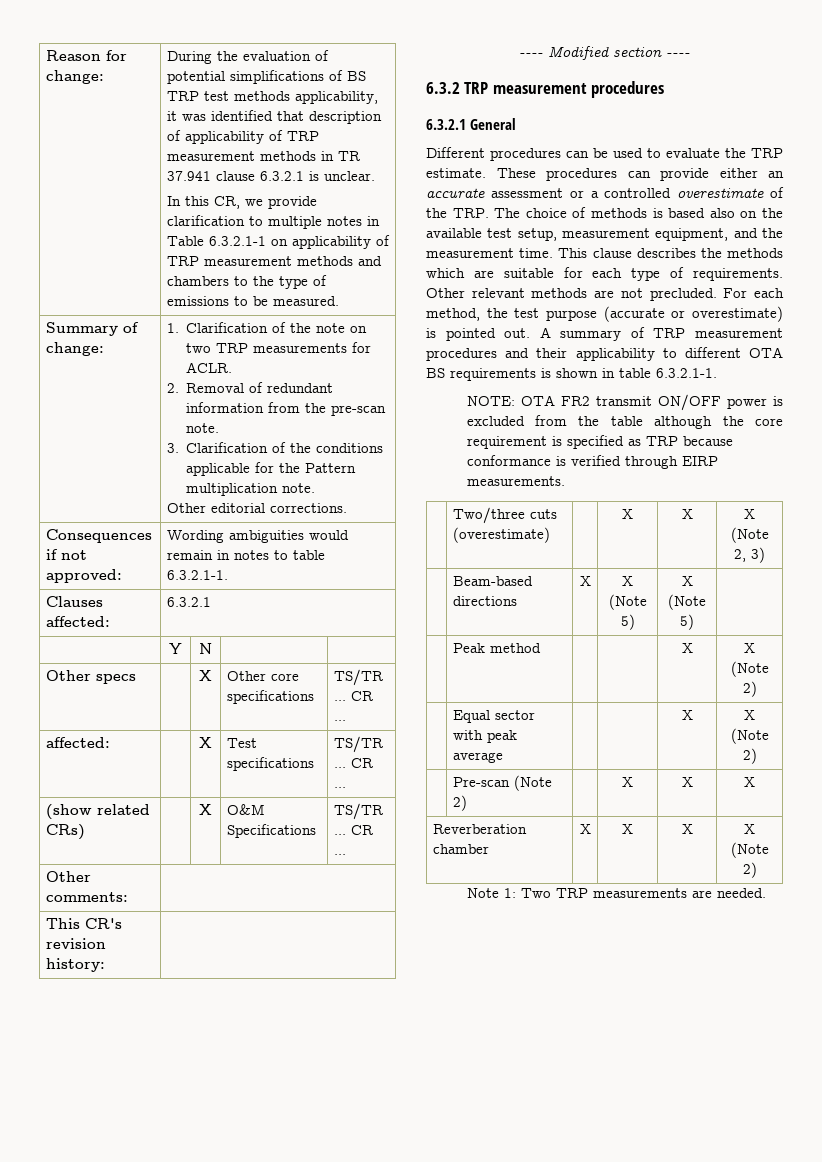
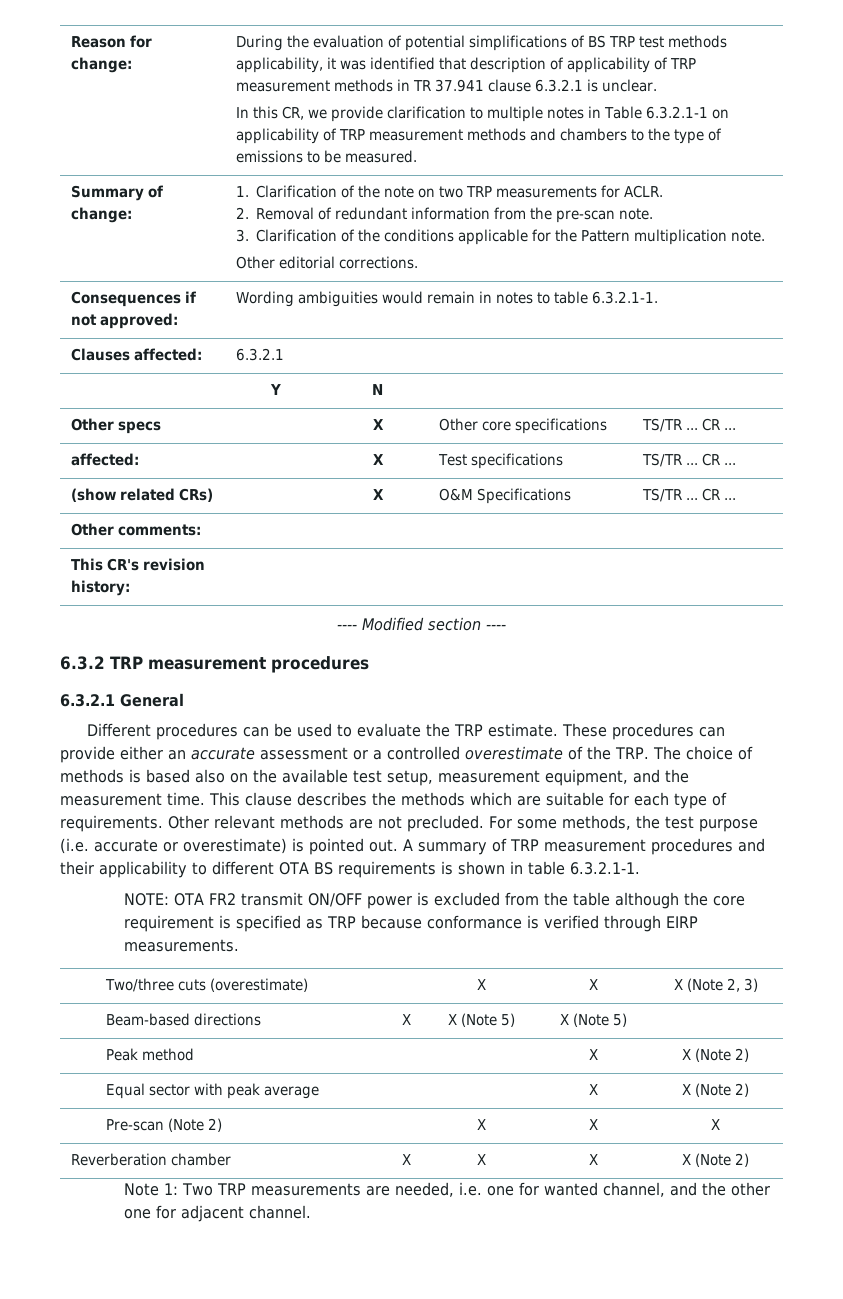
[754,288,784,298] [426,308,480,321] each method, -> [517,815,631,830] some methods,
[603,306,665,322] (accurate -> [60,838,158,854] (i.e. accurate
[716,888,766,898] needed. -> [394,1182,770,1197] [123,1205,311,1222] needed, i.e. one for wanted channel, and the other one for adjacent channel.

